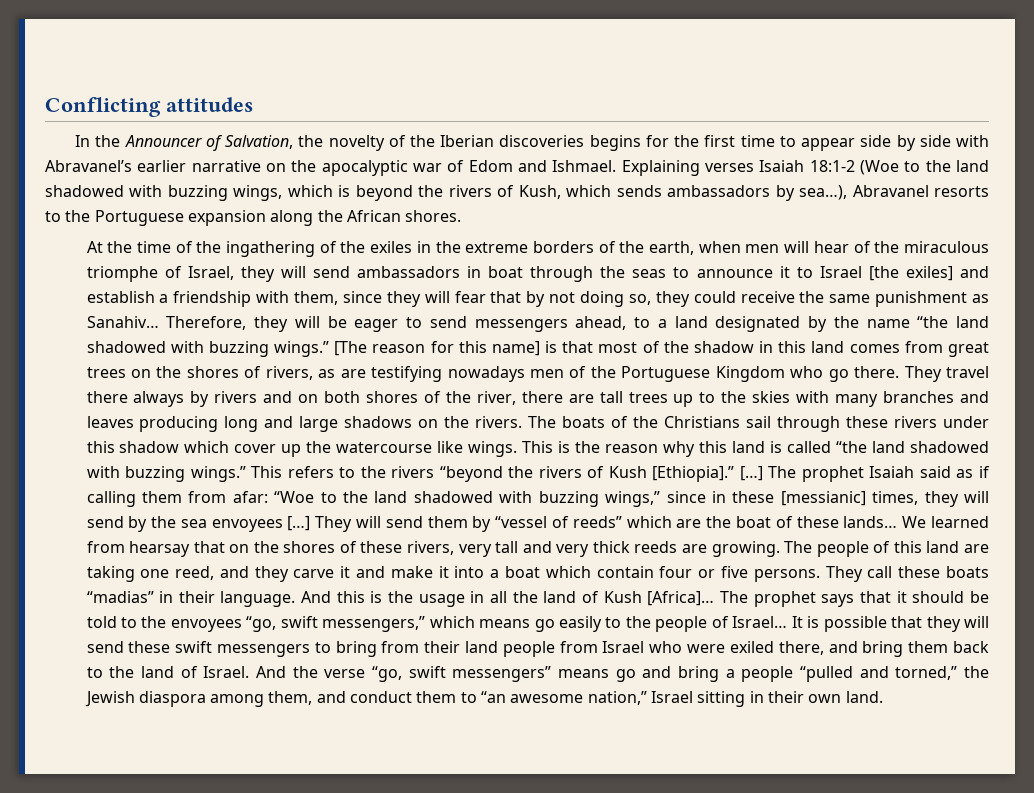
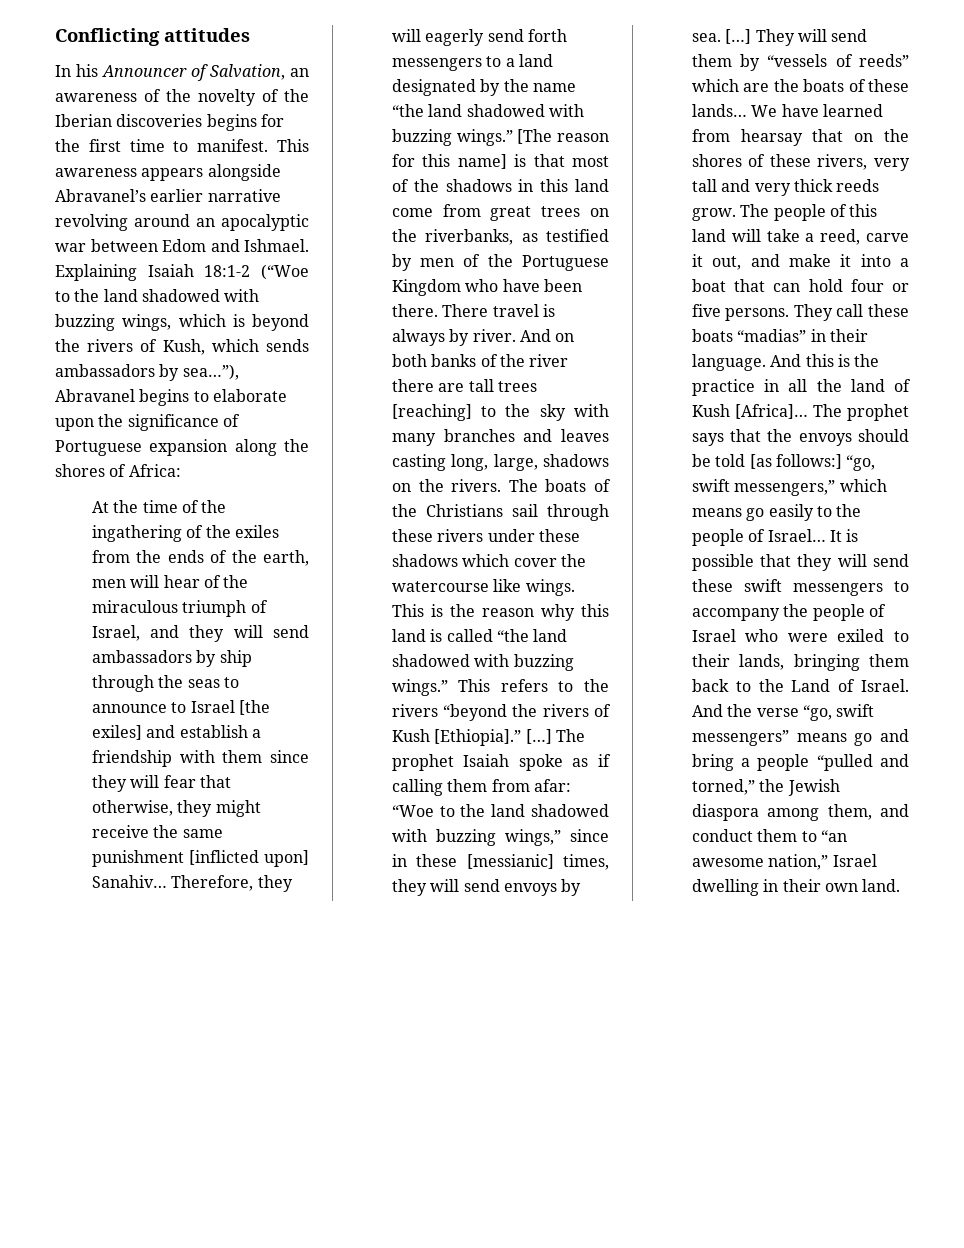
[95,135,121,147] the -> [76,64,98,77] his
(294, 142) none -> [290,68,309,77] [55,89,161,102] an awareness of
[801,135,990,151] [45,160,317,172] appear side by side with Abravanel’s earlier narrative on the -> [197,139,309,152] [55,164,281,181] [55,189,281,202] [55,214,215,231] manifest. This awareness appears alongside Abravanel’s earlier narrative revolving around an
[447,160,465,172] of -> [90,239,158,252] between
[705,163,754,172] verses -> (137, 272) none
[860,160,900,175] (Woe -> [261,264,309,280] (“Woe
[799,185,990,200] [45,210,91,222] sea…), Abravanel resorts to the -> [182,364,239,380] [55,389,287,406] [55,414,240,431] sea…”), Abravanel begins to elaborate upon the significance of
[346,210,462,222] African shores. -> [55,464,181,477] shores of Africa:
[416,241,594,253] in the extreme borders -> [91,550,204,563] from the ends
[698,241,741,253] when -> (309, 558) none
[86,266,158,282] triomphe -> [182,600,247,617] triumph
(234, 273) none -> [150,625,180,638] and
[467,266,524,278] in boat -> [196,650,252,667] by ship
[779,266,790,278] it -> (167, 708) none
[294,291,339,305] them, -> [222,750,263,763] them
[526,291,736,307] by not doing so, they could -> [91,800,261,817] otherwise, they might
[971,294,989,303] as -> [188,850,309,867] [inflicted upon]
[327,316,627,332] be eager to send messengers ahead, -> [425,29,567,46] [391,58,482,71] eagerly send forth messengers
[693,341,754,353] shadow -> [445,179,512,192] shadows
[849,344,900,353] comes -> [391,208,433,217] come
[186,366,525,382] shores of rivers, as are testifying nowadays -> [425,229,609,245] [391,254,412,271] riverbanks, as testified by
[828,366,989,382] [86,391,293,407] go there. They travel there always by rivers and -> [502,279,582,292] [391,304,555,317] [391,329,551,346] have been there. There travel is always by river. And
[366,391,516,405] shores of the river, -> [431,354,569,367] banks of the river
[673,391,791,407] up to the skies -> [391,404,566,421] [reaching] to the sky
[139,416,339,432] producing long and large -> [391,454,538,471] casting long, large,
[86,441,180,453] this shadow -> [538,529,580,542] [391,554,458,567] these shadows
[281,444,302,457] up -> (557, 562) none
[919,466,951,478] said -> [518,754,563,771] spoke
[128,516,283,532] by the sea envoyees -> [503,879,582,896] [691,33,721,42] envoys by sea.
[495,516,548,528] “vessel -> [767,54,828,67] “vessels
[736,516,772,528] boat -> [803,79,845,92] boats
(927, 522) none -> [781,104,819,117] have
[682,541,780,557] are growing. -> [691,208,736,221] grow.
[964,544,990,553] [86,566,289,582] are taking one reed, and they -> [731,229,861,245] will take a reed,
(351, 572) none -> [712,256,742,270] out,
[545,566,654,578] which contain -> [734,279,843,292] that can hold
[418,594,465,607] usage -> [691,379,755,396] practice
[896,591,907,603] it -> [767,429,852,446] the envoys
[120,616,242,632] to the envoyees -> [749,454,842,469] [as follows:]
[335,641,904,657] bring from their land people from Israel who were exiled there, and bring -> [691,604,886,621] [691,629,909,642] [691,654,860,671] accompany the people of Israel who were exiled to their lands, bringing
[140,666,174,678] land -> [791,679,831,692] Land
[697,691,746,707] sitting -> [691,879,759,896] dwelling

